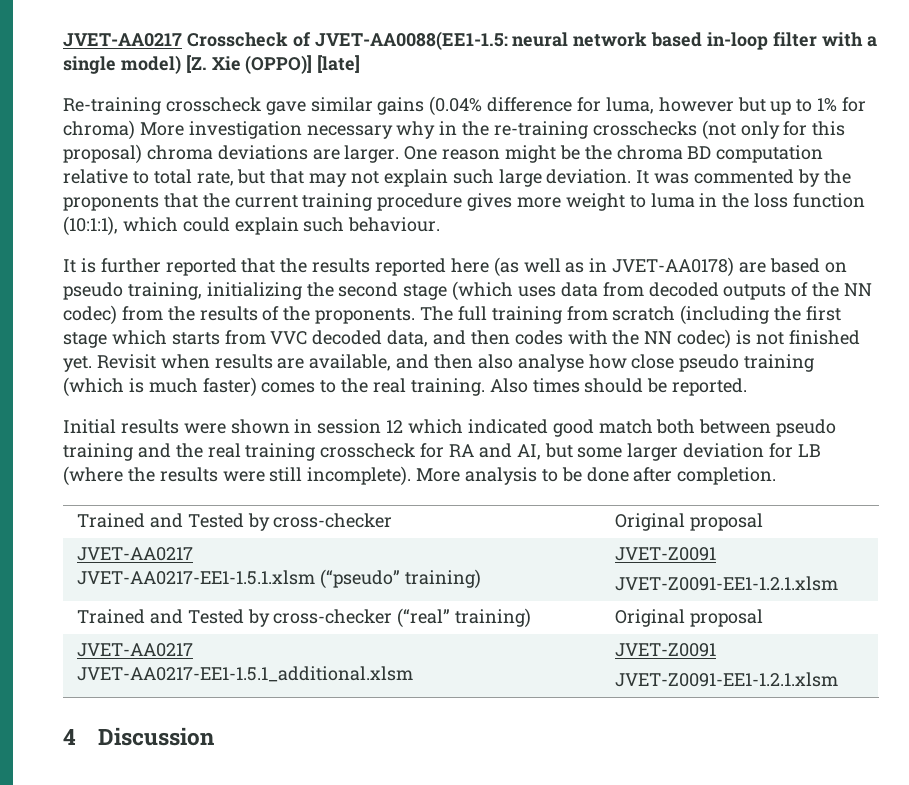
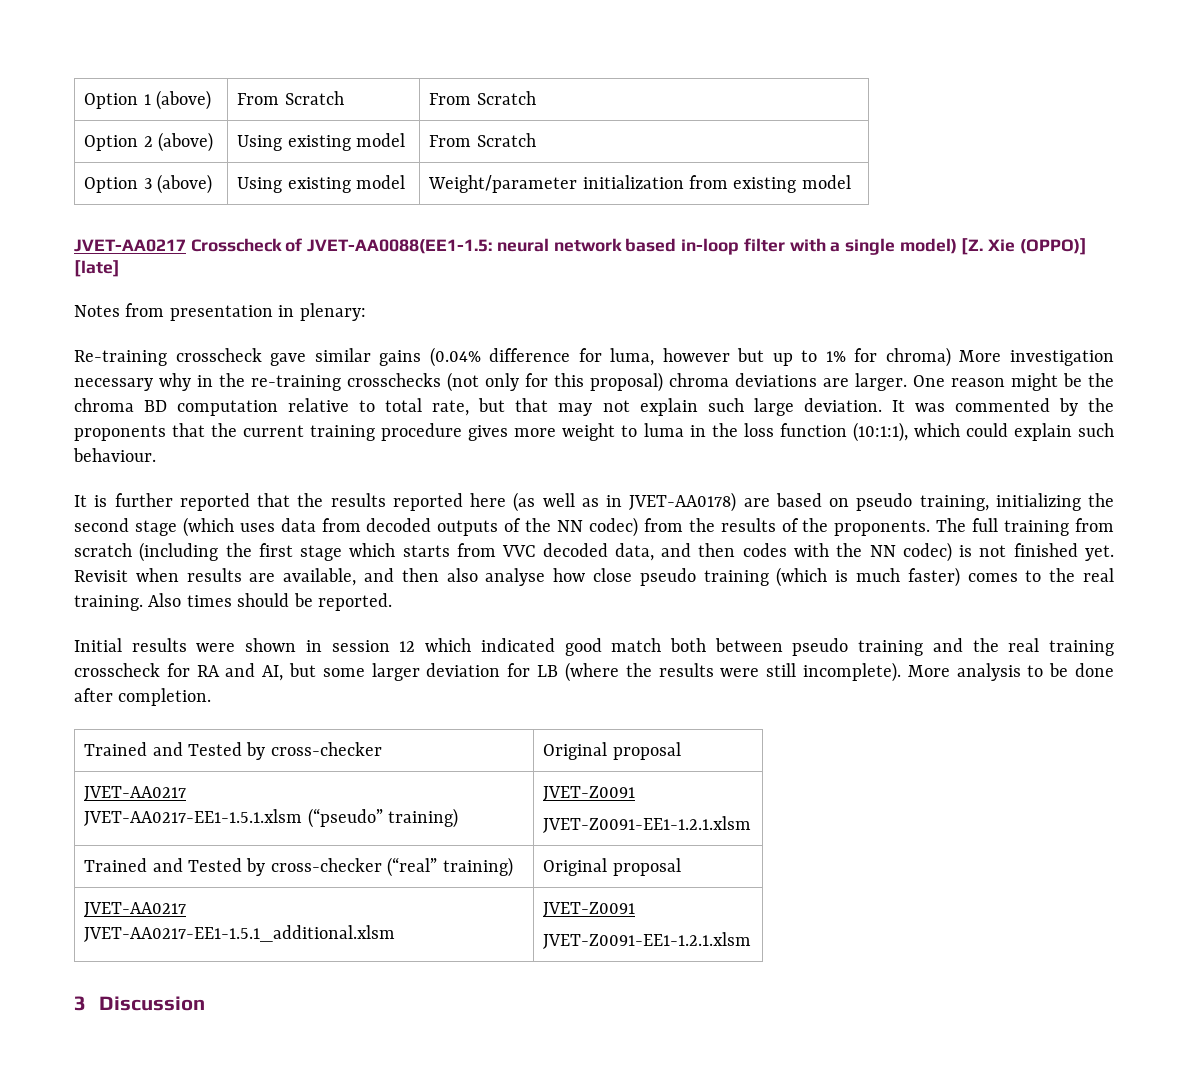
(63, 40) none -> [84,90,211,110] [237,91,344,105] [429,91,536,105] [84,132,213,152] [237,133,405,151] [429,133,536,147] [84,174,212,194] [237,175,405,193] [428,175,851,193] Option 1 (above) | From Scratch | From Scratch // Option 2 (above) | Using existing model | From Scratch // Option 3 (above) | Using existing model | Weight/parameter initialization from existing model //
(361, 64) none -> [74,303,366,321] // Notes from presentation in plenary:
[63,729,76,745] 4 -> [74,996,86,1011] 3

